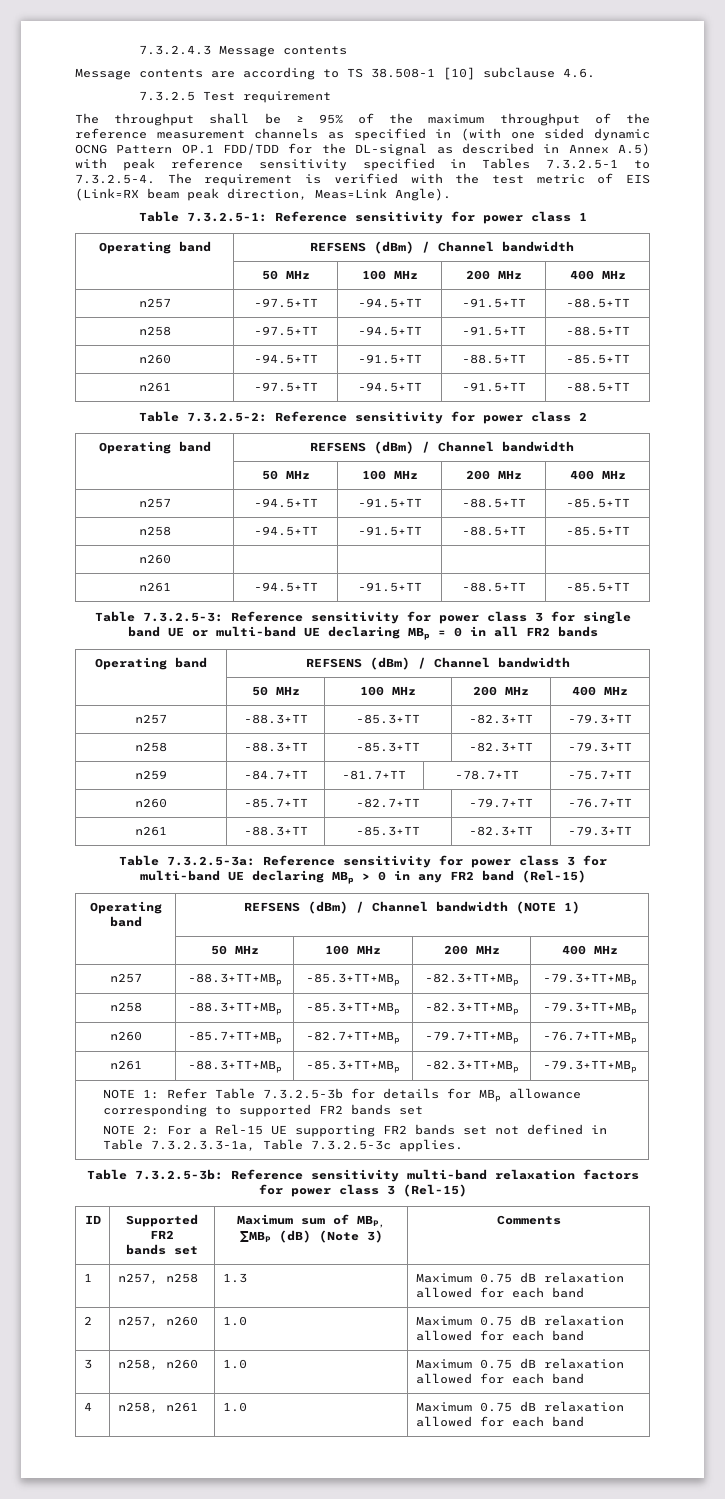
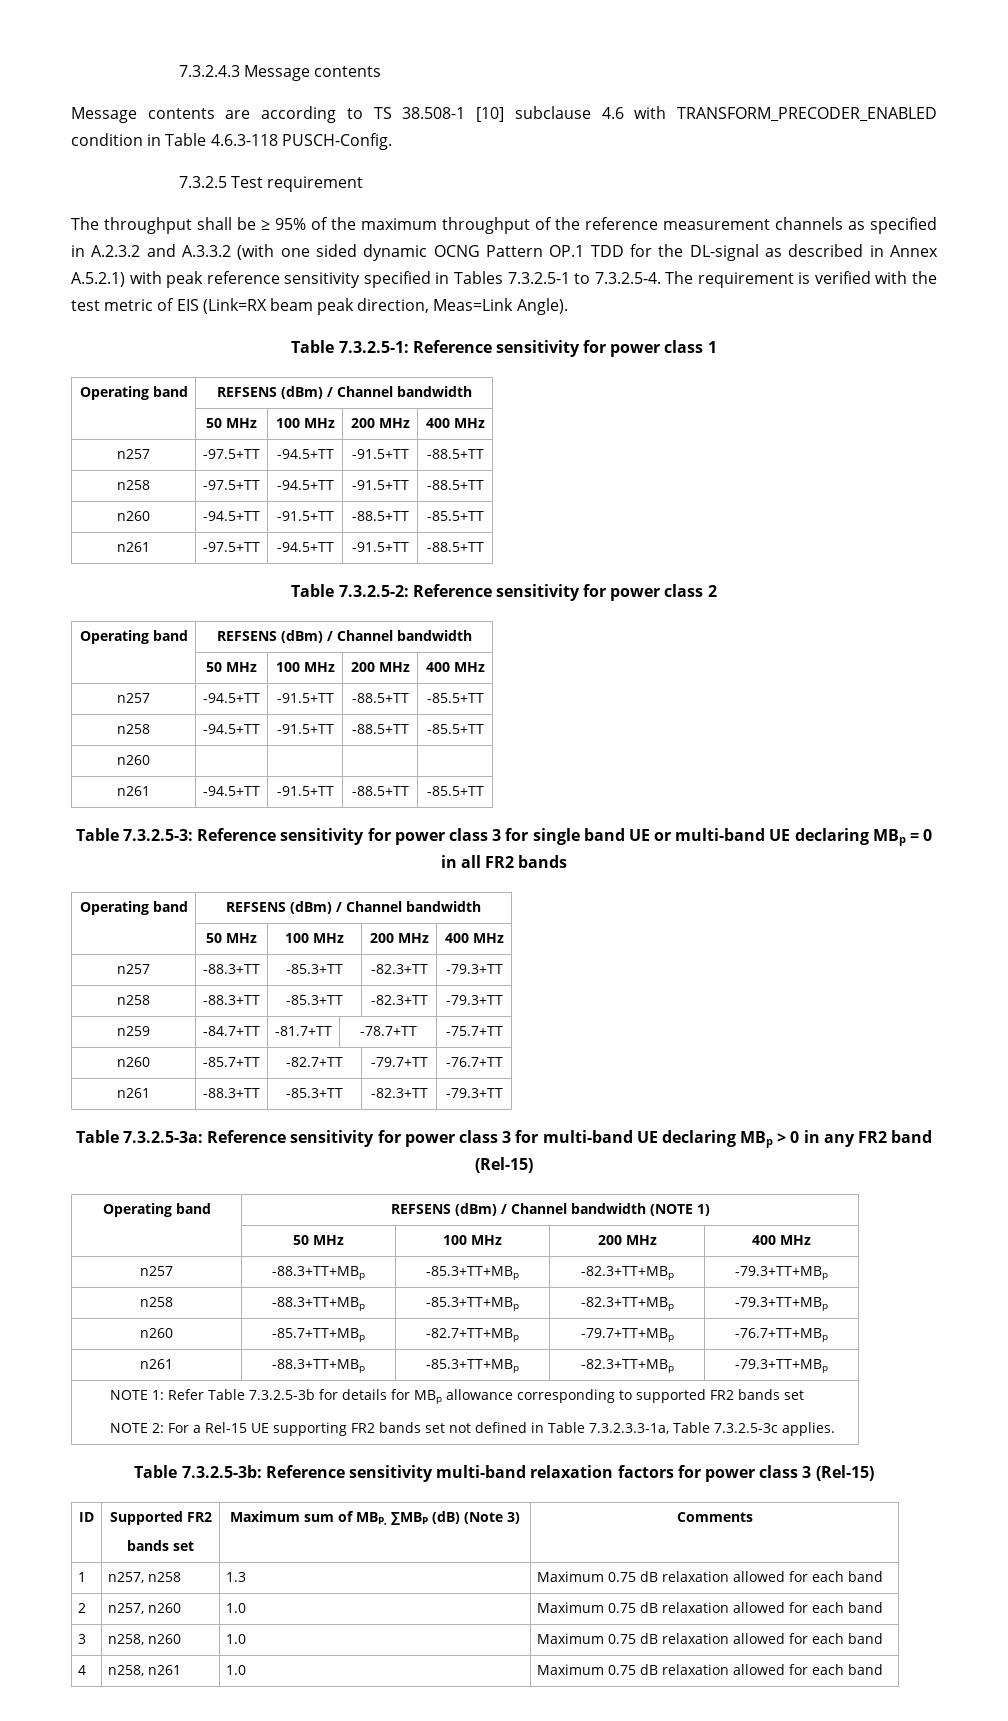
[563,68,595,78] 4.6. -> [601,106,938,122] [71,133,392,150] 4.6 with TRANSFORM_PRECODER_ENABLED condition in Table 4.6.3-118 PUSCH-Config.
(452, 133) none -> [91,244,232,257] A.2.3.2 and A.3.3.2
[223,143,280,155] FDD/TDD -> [590,245,624,257] TDD
[618,143,651,156] A.5) -> [71,272,125,287] A.5.2.1)

